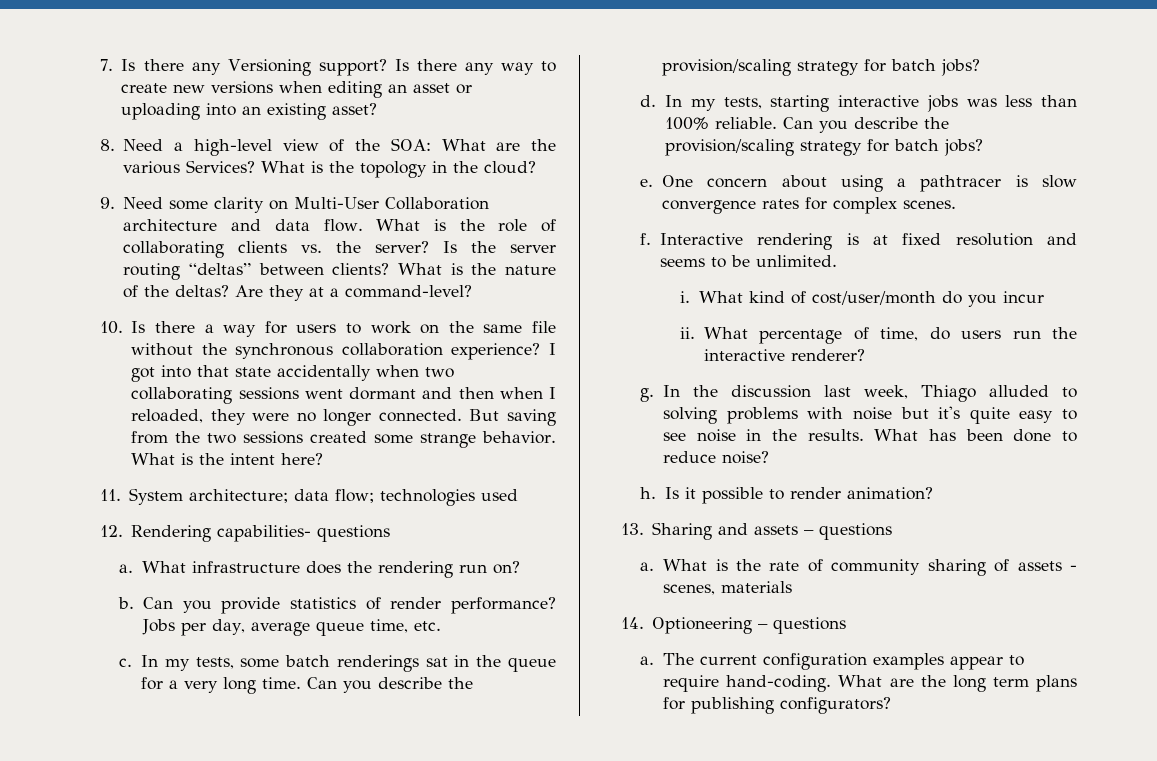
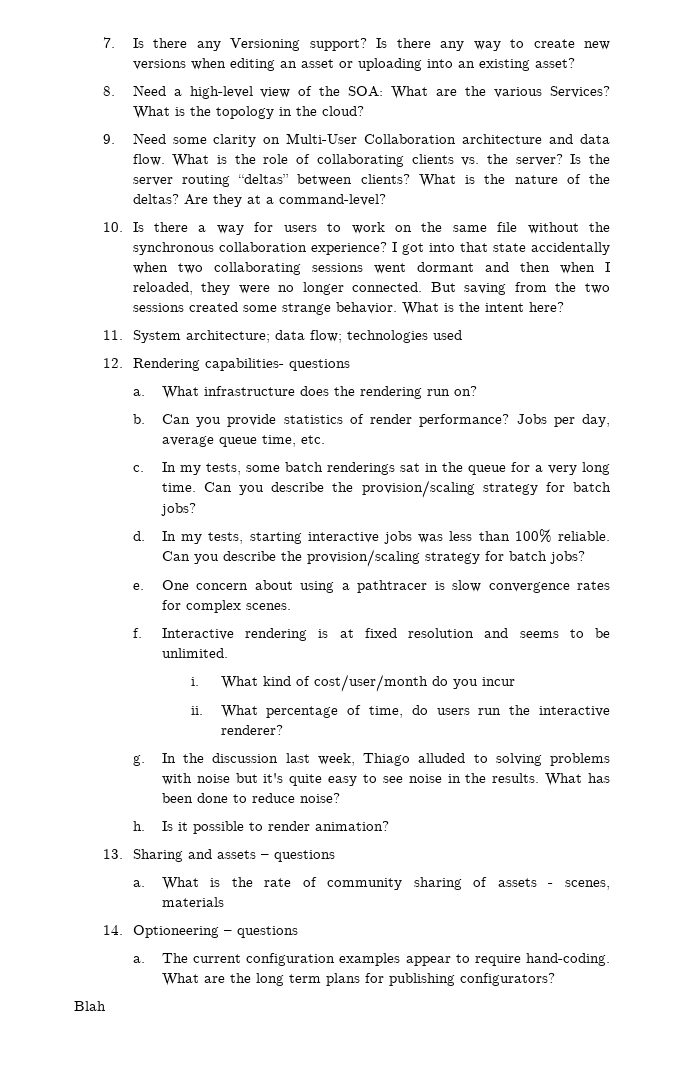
(892, 705) none -> [74,1001,106,1011] // Blah

